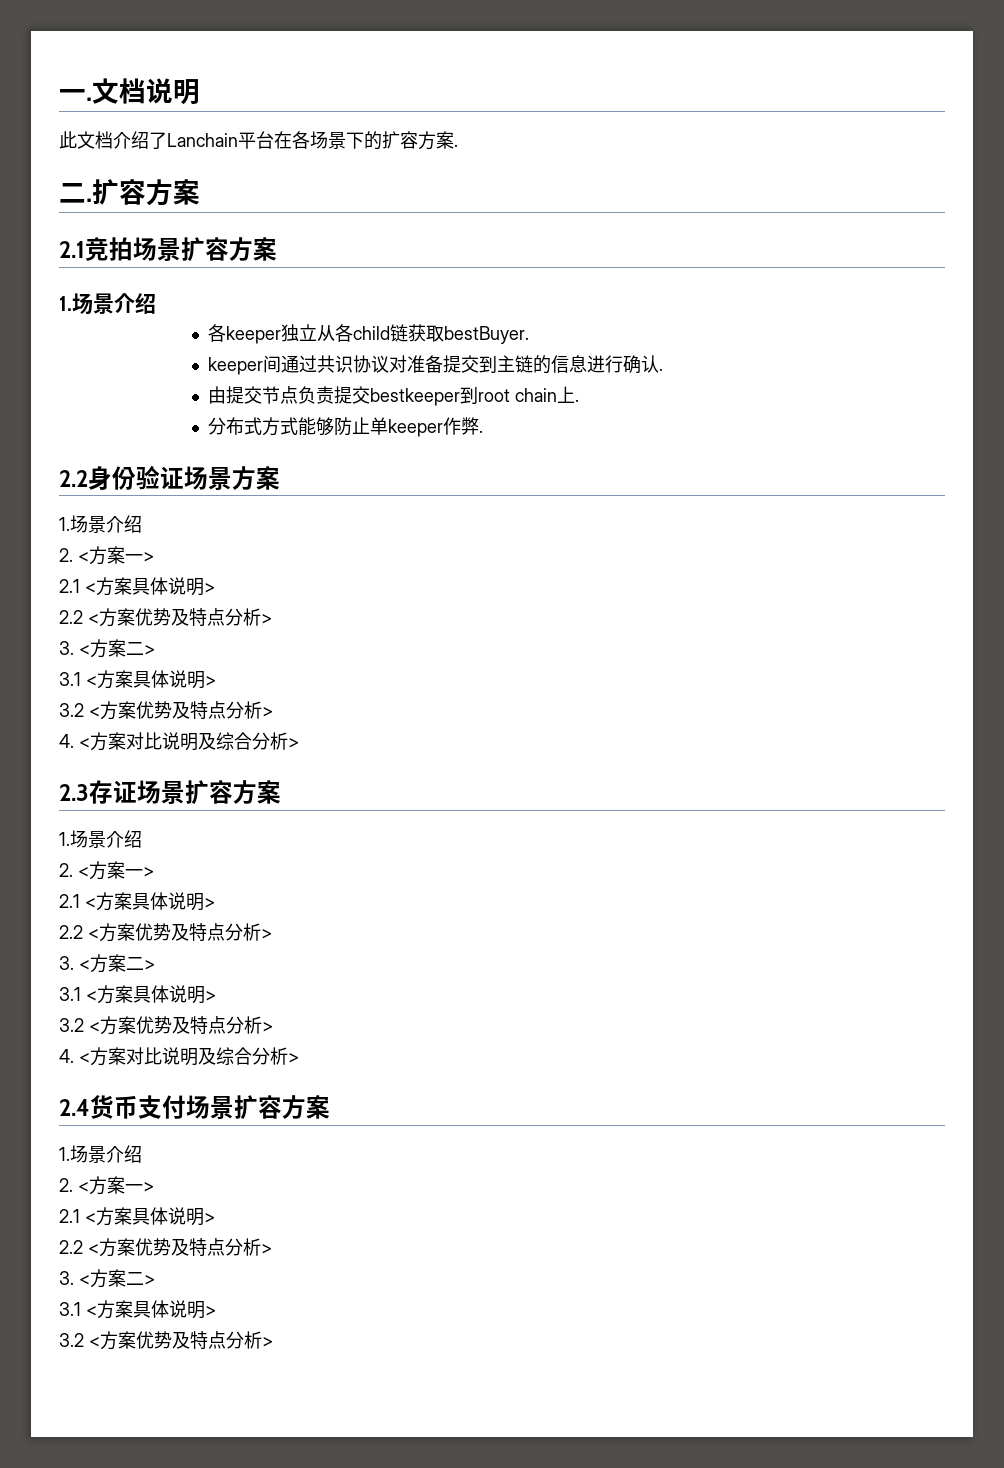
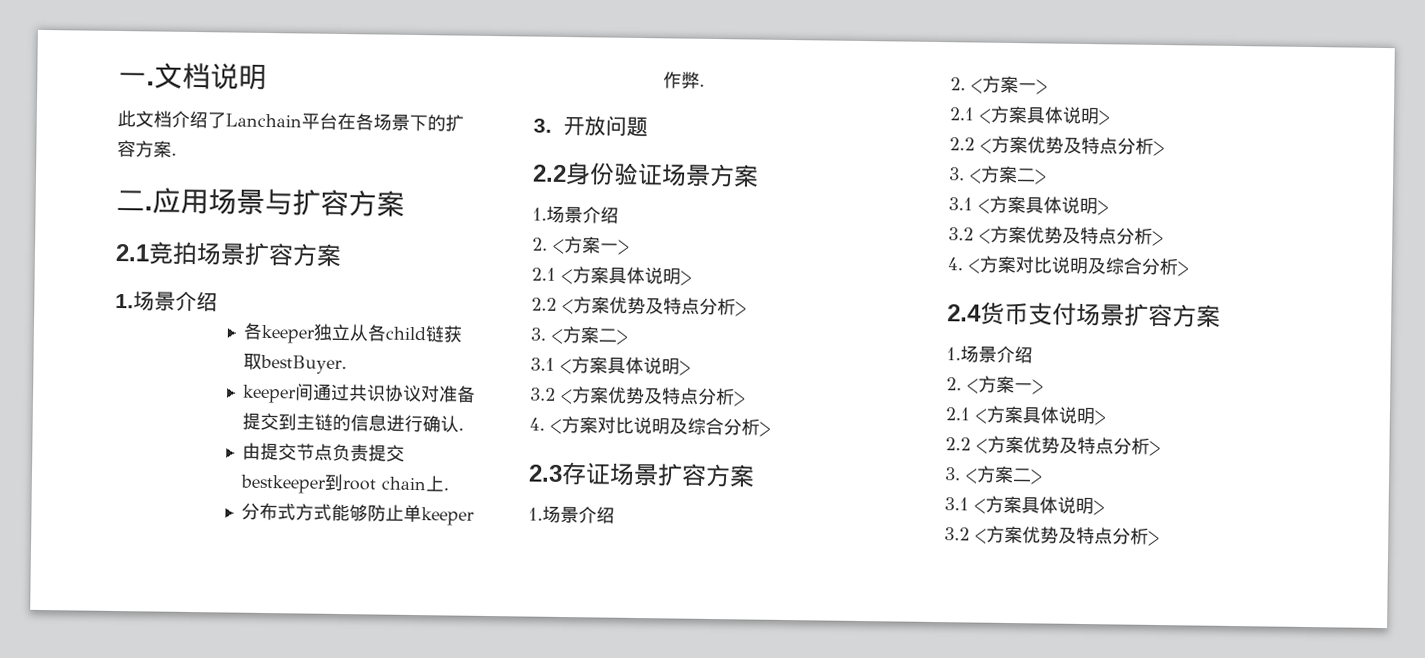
(92, 200) none -> [152,187,293,216] 应用场景与
(483, 431) none -> [533,115,649,138] // 3.开放问题

